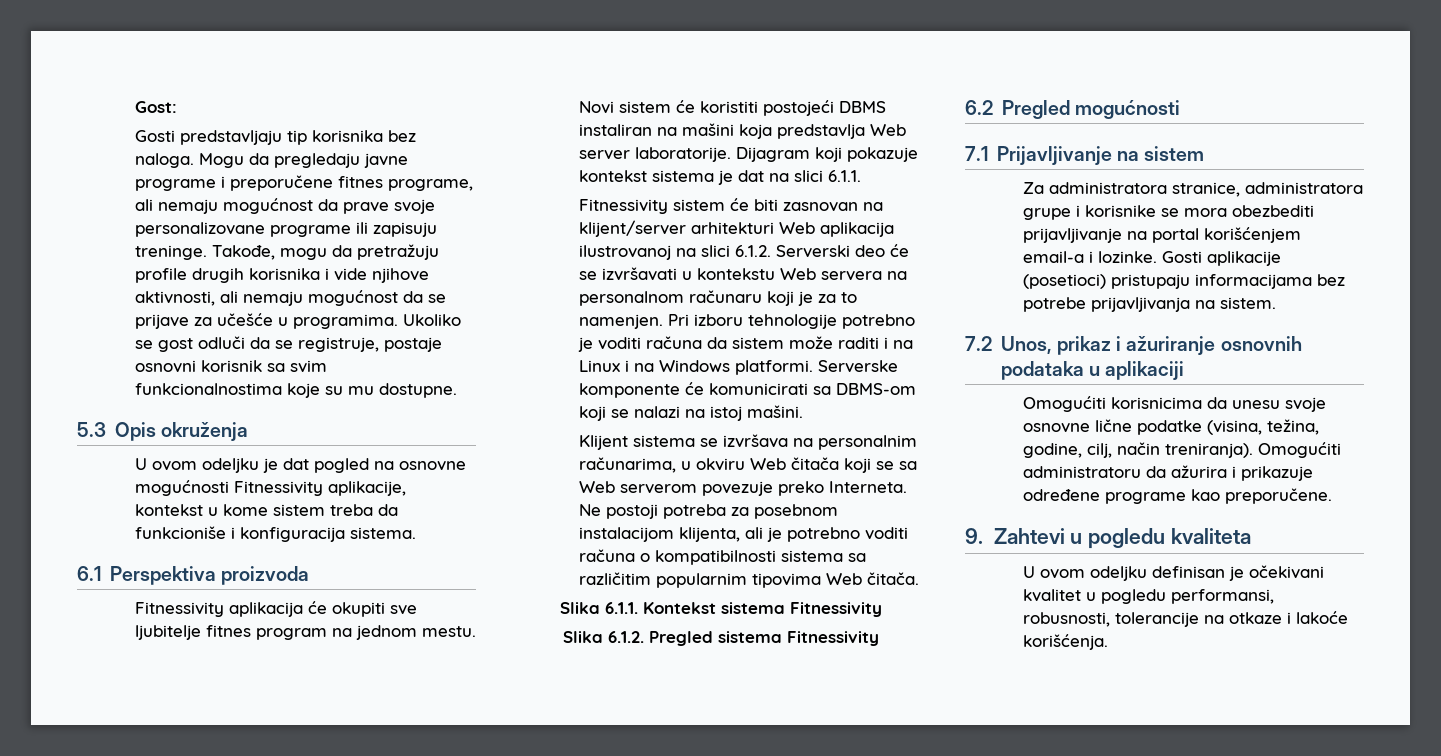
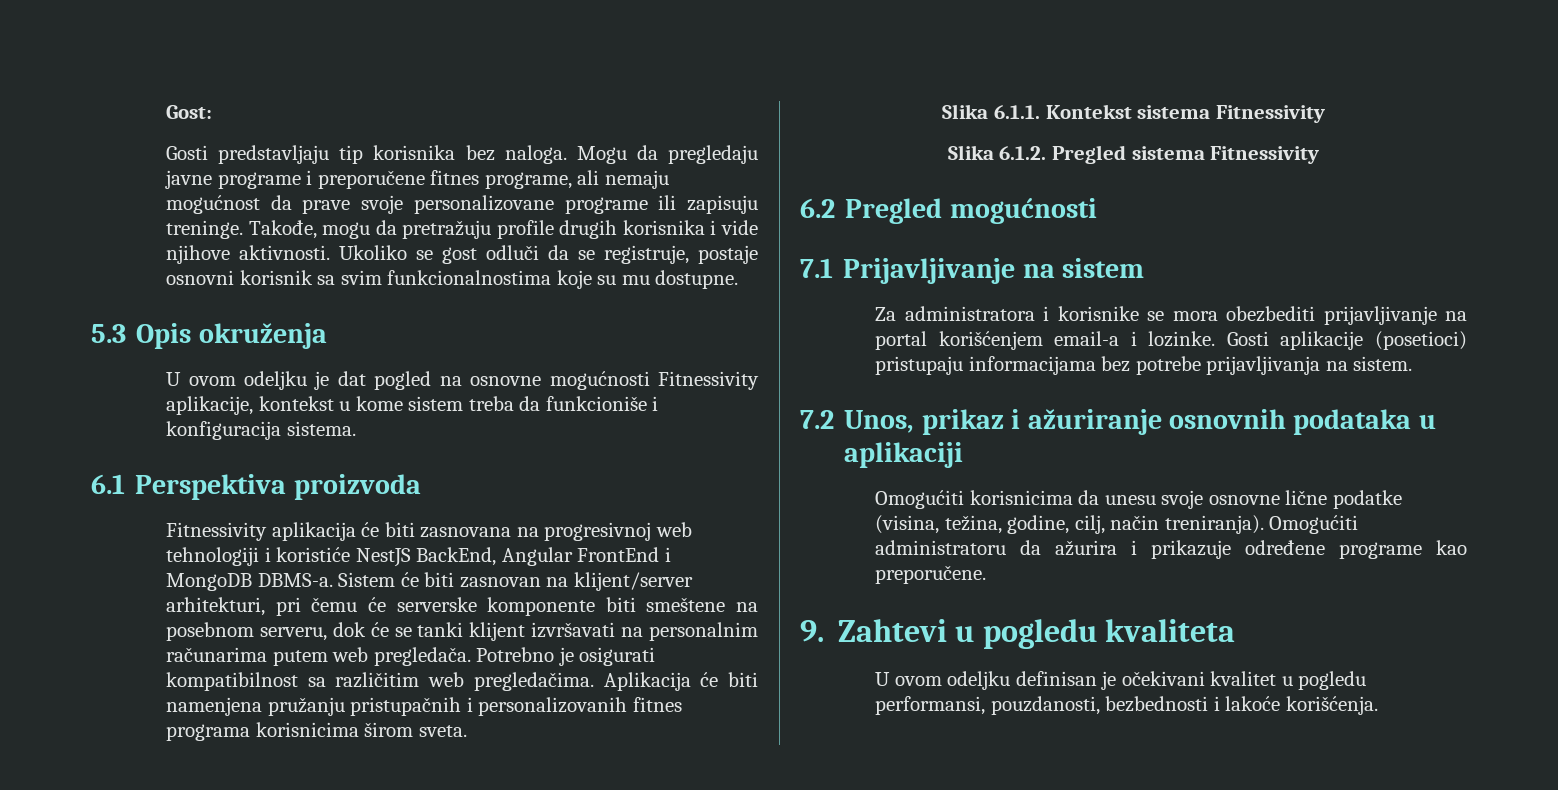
[134,290,446,306] [134,313,398,329] aktivnosti, ali nemaju mogućnost da se prijave za učešće u programima. -> [239,245,331,260] aktivnosti.
[331,602,417,617] [134,625,476,640] [578,100,886,116] [578,123,906,139] [578,147,918,162] [578,170,861,185] [578,199,725,214] okupiti sve ljubitelje fitnes program na jednom mestu. Novi sistem će koristiti postojeći DBMS instaliran na mašini koja predstavlja Web server laboratorije. Dijagram koji pokazuje kontekst sistema je dat na slici 6.1.1. // Fitnessivity sistem -> [384,522,692,541] [166,547,671,567] [166,572,396,591] biti zasnovana na progresivnoj web tehnologiji i koristiće NestJS BackEnd, Angular FrontEnd i MongoDB DBMS-a. Sistem
[690,222,894,237] [578,244,909,260] [578,267,907,281] [578,290,857,306] [578,314,915,329] [577,336,913,352] [578,360,898,375] [578,382,916,398] [578,405,803,421] [578,434,917,450] [578,457,917,473] [578,481,907,496] [578,504,838,519] [578,527,908,542] [578,549,866,565] [578,572,919,588] arhitekturi Web aplikacija ilustrovanoj na slici 6.1.2. Serverski deo će se izvršavati u kontekstu Web servera na personalnom računaru koji je za to namenjen. Pri izboru tehnologije potrebno je voditi računa da sistem može raditi i na Linux i na Windows platformi. Serverske komponente će komunicirati sa DBMS-om koji se nalazi na istoj mašini. // Klijent sistema se izvršava na personalnim računarima, u okviru Web čitača koji se sa Web serverom povezuje preko Interneta. Ne postoji potreba za posebnom instalacijom klijenta, ali je potrebno voditi računa o kompatibilnosti sistema sa različitim popularnim tipovima Web čitača. -> [166,597,759,616] [166,622,759,641] [166,647,656,666] [166,672,758,691] [166,697,682,716] [166,722,467,741] arhitekturi, pri čemu će serverske komponente biti smeštene na posebnom serveru, dok će se tanki klijent izvršavati na personalnim računarima putem web pregledača. Potrebno je osigurati kompatibilnost sa različitim web pregledačima. Aplikacija će biti namenjena pružanju pristupačnih i personalizovanih fitnes programa korisnicima širom sveta.
[1171,182,1363,197] [1022,208,1071,220] stranice, administratora grupe -> (1035, 313) none
[1022,612,1282,627] robusnosti, tolerancije na otkaze -> [990,696,1209,715] pouzdanosti, bezbednosti

